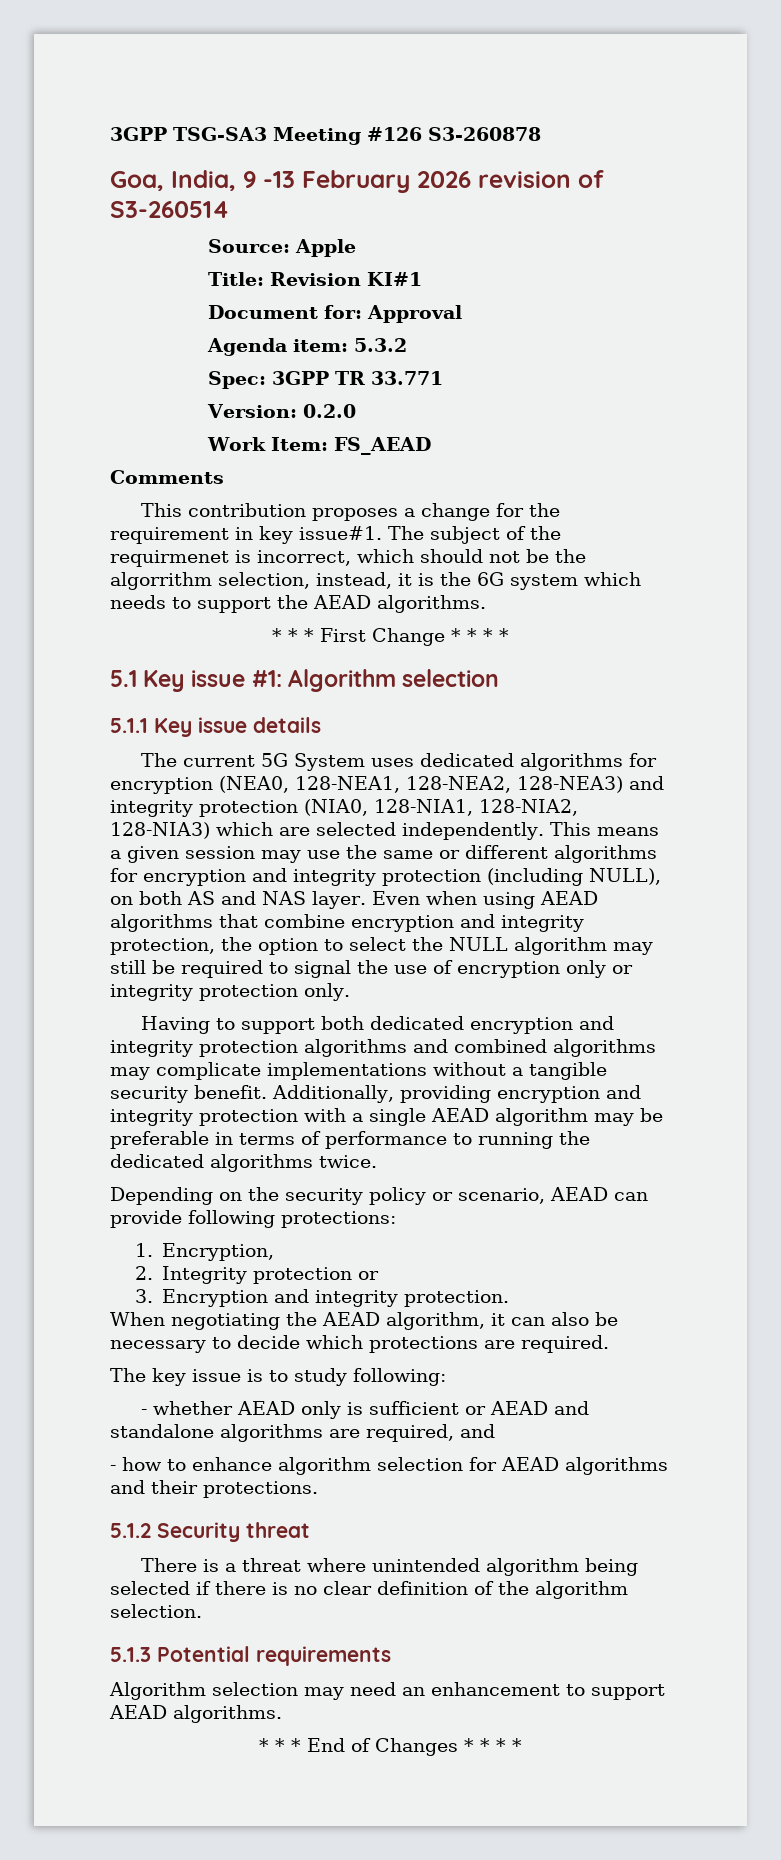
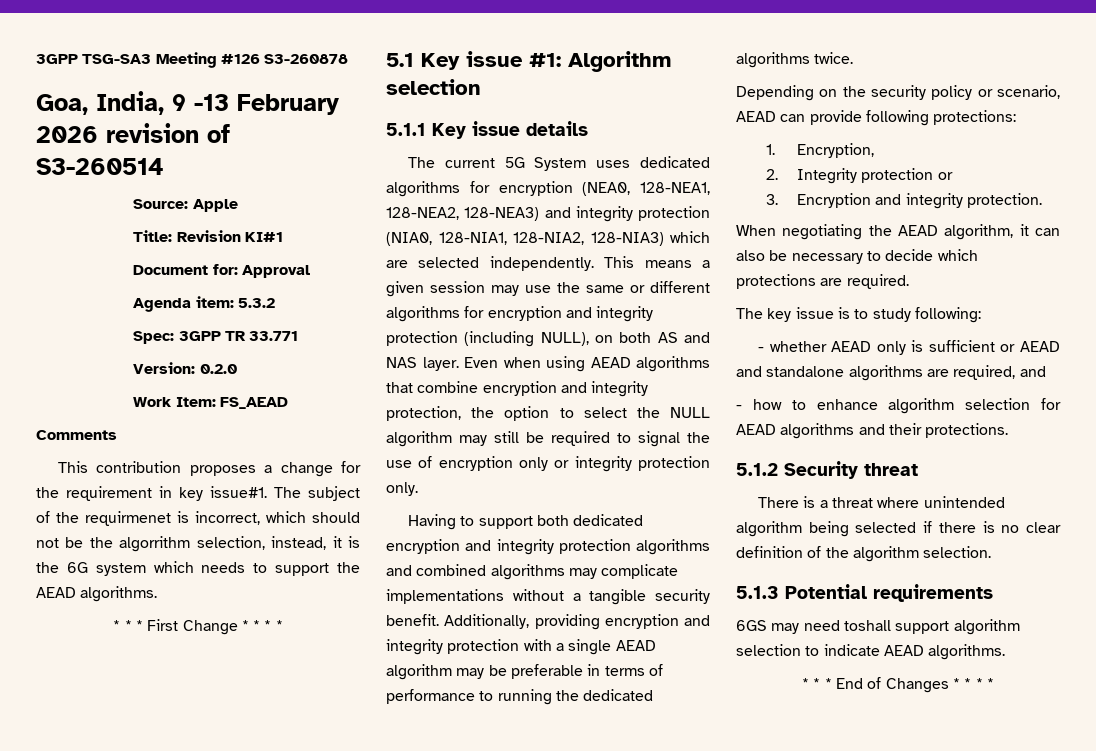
[109,1682,665,1700] Algorithm selection may need an enhancement to support -> [736,619,1020,635] [736,644,880,656] 6GS may need toshall support algorithm selection to indicate

